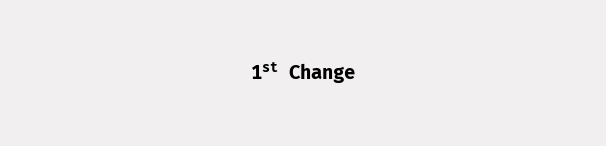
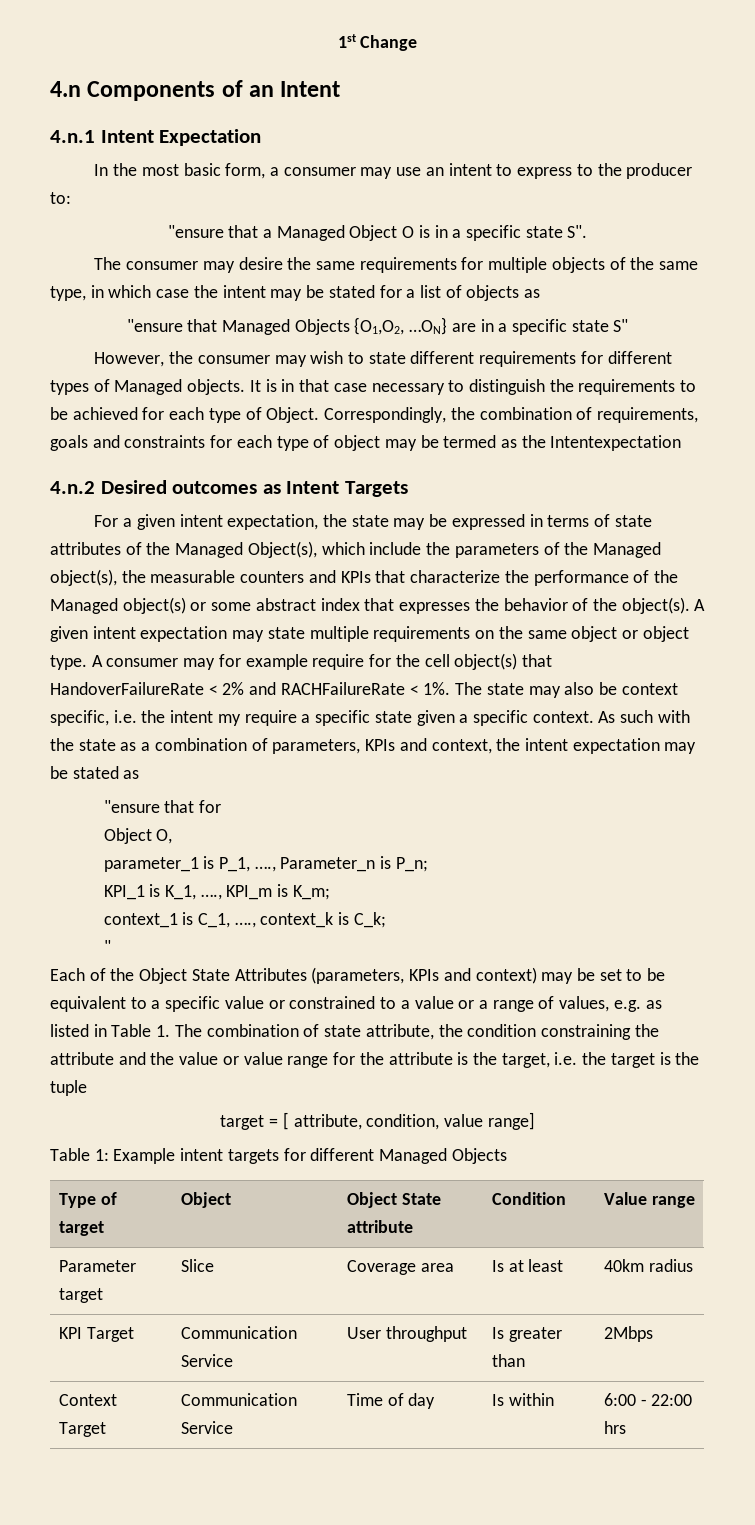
(355, 73) none -> [50,80,341,101] [50,129,262,146] [94,163,693,179] [50,192,71,204] [167,225,588,241] [94,257,699,273] [50,285,541,301] [126,317,629,335] [94,351,672,367] [50,379,697,395] [50,407,698,423] [50,435,682,451] [50,480,408,497] [94,514,652,530] [50,541,661,558] [50,569,678,586] [50,597,706,614] [50,626,689,642] [50,653,552,670] [50,682,678,698] [50,710,690,726] [50,738,697,754] [50,766,140,779] [103,800,222,813] [103,828,173,844] [103,856,428,872] [103,884,330,900] [103,912,386,928] [103,940,111,953] [50,967,666,984] [50,996,662,1012] [50,1024,659,1040] [50,1052,700,1068] [50,1080,87,1096] [220,1112,535,1130] [50,1148,507,1164] [58,1192,117,1208] [58,1221,104,1236] [180,1192,231,1208] [346,1192,441,1208] [346,1220,413,1233] [491,1192,566,1205] [603,1192,695,1208] [58,1260,136,1272] [58,1288,103,1303] [180,1259,214,1272] [346,1260,454,1275] [491,1259,564,1272] [603,1259,693,1272] [58,1327,134,1342] [180,1326,297,1339] [180,1354,233,1367] [346,1326,467,1342] [491,1327,562,1342] [491,1354,525,1367] [603,1326,653,1342] [58,1394,117,1406] [58,1422,106,1437] [180,1393,297,1406] [180,1421,233,1434] [346,1393,436,1409] [491,1393,554,1406] [603,1393,693,1406] [603,1421,626,1434] // 4.n Components of an Intent // 4.n.1 Intent Expectation // In the most basic form, a consumer may use an intent to express to the producer to: // "ensure that a Managed Object O is in a specific state S". // The consumer may desire the same requirements for multiple objects of the same type, in which case the intent may be stated for a list of objects as // "ensure that Managed Objects {O1,O2, …ON} are in a specific state S" // However, the consumer may wish to state different requirements for different types of Managed objects. It is in that case necessary to distinguish the requirements to be achieved for each type of Object. Correspondingly, the combination of requirements, goals and constraints for each type of object may be termed as the Intentexpectation // 4.n.2 Desired outcomes as Intent Targets // For a given intent expectation, the state may be expressed in terms of state attributes of the Managed Object(s), which include the parameters of the Managed object(s), the measurable counters and KPIs that characterize the performance of the Managed object(s) or some abstract index that expresses the behavior of the object(s). A given intent expectation may state multiple requirements on the same object or object type. A consumer may for example require for the cell object(s) that HandoverFailureRate < 2% and RACHFailureRate < 1%. The state may also be context specific, i.e. the intent my require a specific state given a specific context. As such with the state as a combination of parameters, KPIs and context, the intent expectation may be stated as // "ensure that for // Object O, // parameter_1 is P_1, …., Parameter_n is P_n; // KPI_1 is K_1, …., KPI_m is K_m; // context_1 is C_1, …., context_k is C_k; // " // Each of the Object State Attributes (parameters, KPIs and context) may be set to be equivalent to a specific value or constrained to a value or a range of values, e.g. as listed in Table 1. The combination of state attribute, the condition constraining the attribute and the value or value range for the attribute is the target, i.e. the target is the tuple // target = [ attribute, condition, value range] // Table 1: Example intent targets for different Managed Objects // Type of target | Object | Object State attribute | Condition | Value range // Parameter target | Slice | Coverage area | Is at least | 40km radius // KPI Target | Communication Service | User throughput | Is greater than | 2Mbps // Context Target | Communication Service | Time of day | Is within | 6:00 - 22:00 hrs

